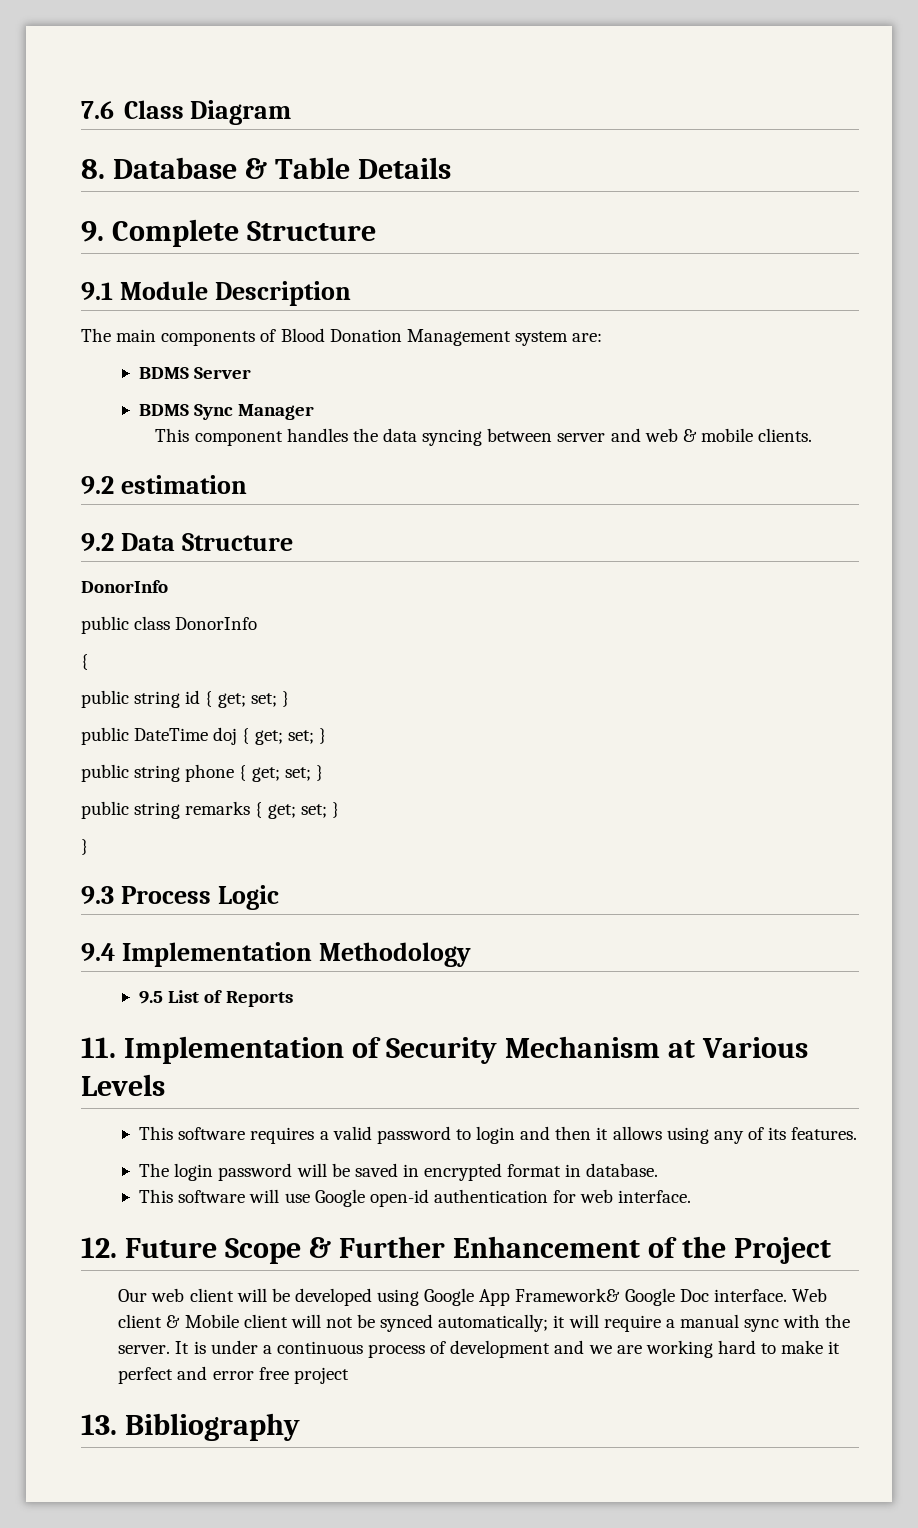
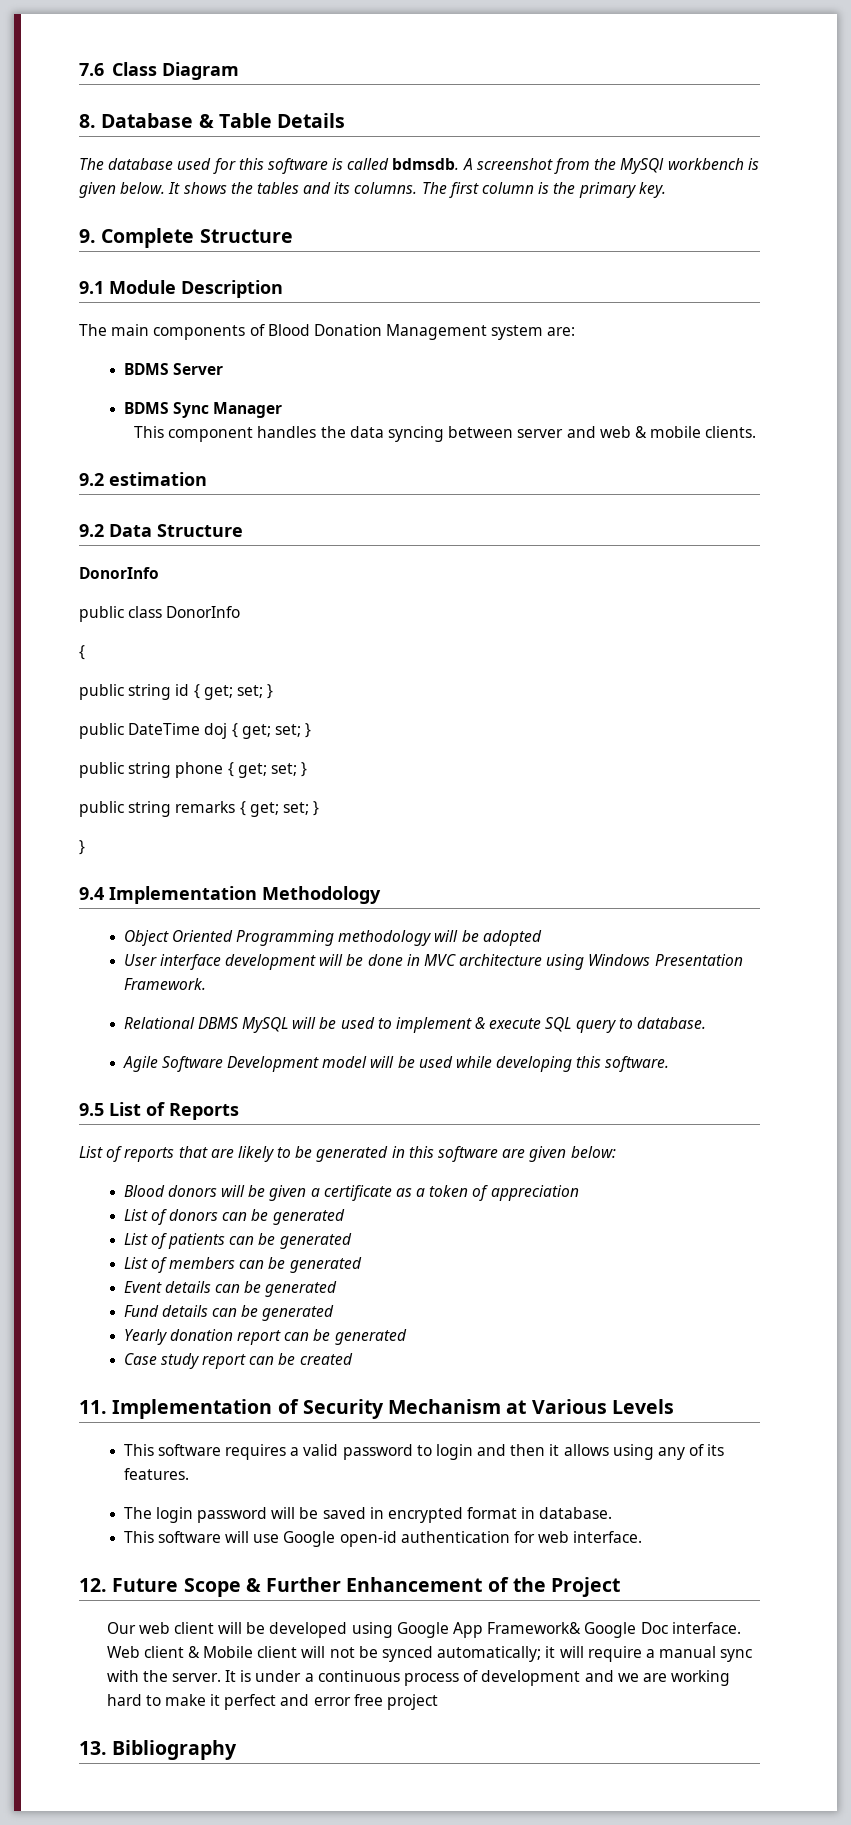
(451, 168) none -> [79,158,759,174] [79,182,666,198] // The database used for this software is called bdmsdb. A screenshot from the MySQl workbench is given below. It shows the tables and its columns. The first column is the primary key.
[81,885,279,910] // 9.3 Process Logic -> (85, 847) none
[139,990,293,1007] 9.5 List of Reports -> [123,930,542,946] [123,954,743,970] [123,978,206,990] [123,1017,706,1033] [122,1056,670,1072] [79,1102,239,1120] [79,1146,616,1162] [123,1185,579,1201] [123,1209,345,1225] [123,1233,352,1249] [123,1257,362,1273] [123,1281,338,1297] [123,1305,335,1321] [123,1329,407,1345] [123,1353,353,1369] Object Oriented Programming methodology will be adopted // User interface development will be done in MVC architecture using Windows Presentation Framework. // Relational DBMS MySQL will be used to implement & execute SQL query to database. // Agile Software Development model will be used while developing this software. // 9.5 List of Reports // List of reports that are likely to be generated in this software are given below: // Blood donors will be given a certificate as a token of appreciation // List of donors can be generated // List of patients can be generated // List of members can be generated // Event details can be generated // Fund details can be generated // Yearly donation report can be generated // Case study report can be created

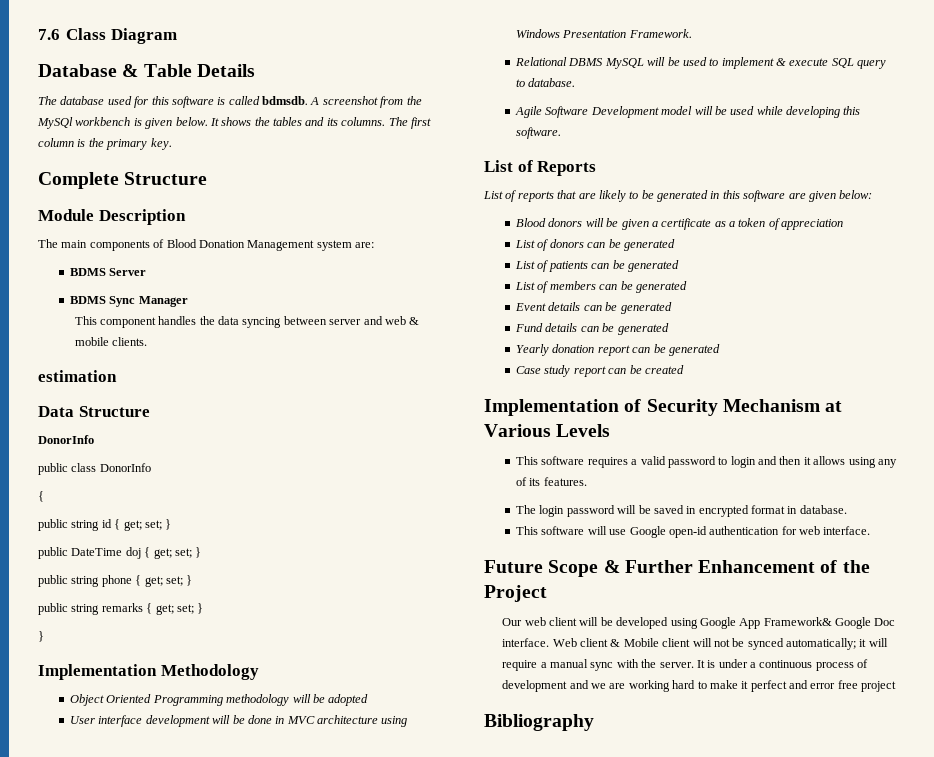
[79,114,96,128] 8. -> (177, 36) none
[79,229,96,243] 9. -> (172, 144) none
[79,281,104,294] 9.1 -> (208, 178) none
[79,473,104,486] 9.2 -> (147, 341) none
[79,524,104,537] 9.2 -> (117, 376) none
[79,887,104,900] 9.4 -> (44, 636) none
[79,1103,104,1116] 9.5 -> (562, 133) none
[79,1400,107,1414] 11. -> (684, 369) none
[79,1578,107,1592] 12. -> (871, 530) none
[79,1741,107,1755] 13. -> (897, 686) none

